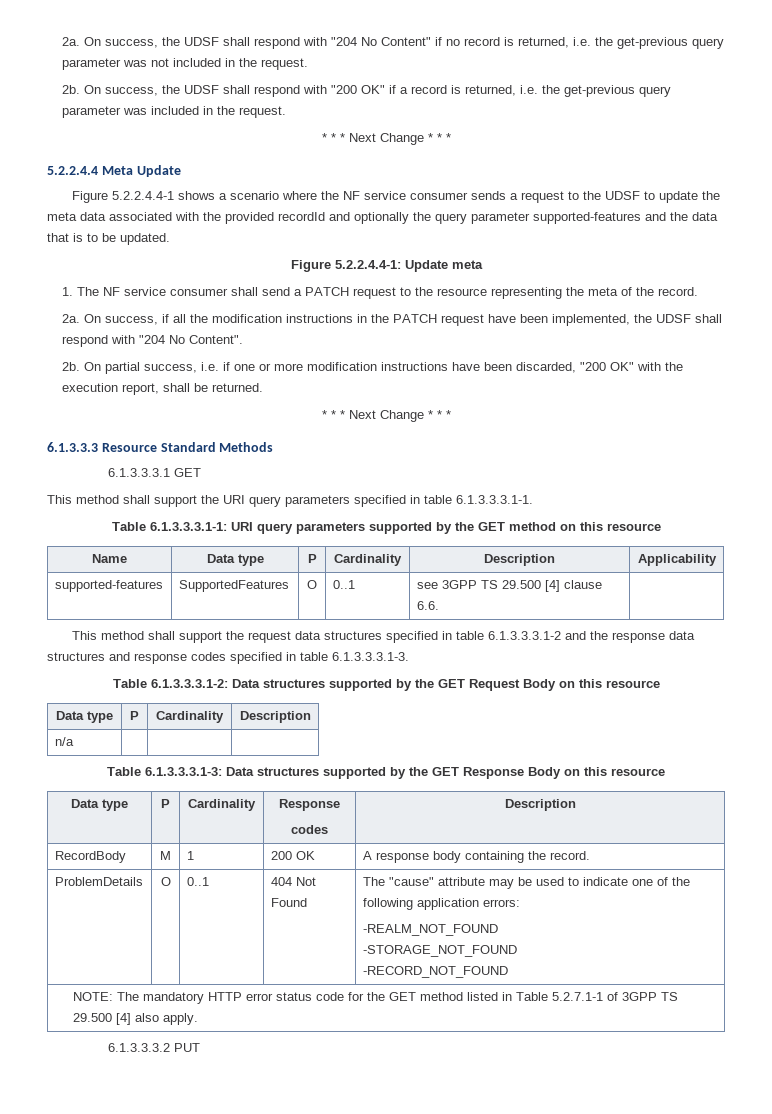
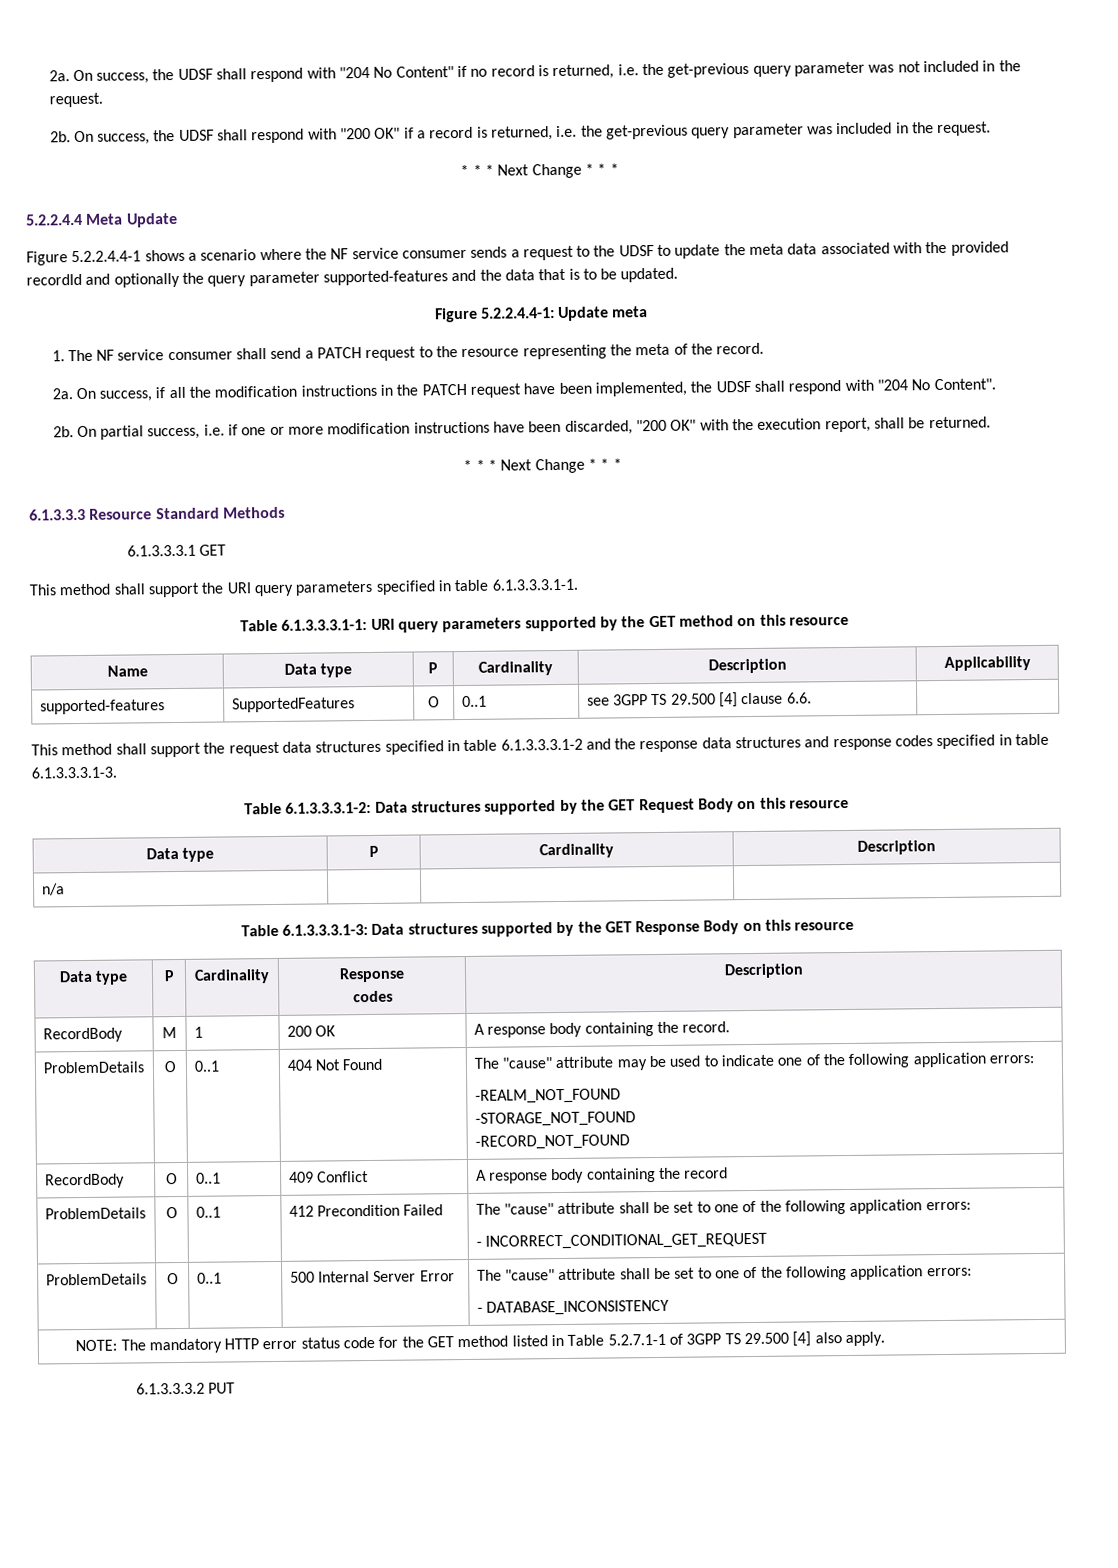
(508, 972) none -> [44,1173,125,1189] [165,1173,178,1185] [195,1172,221,1184] [288,1171,370,1183] [475,1167,729,1184] [44,1207,146,1220] [165,1207,178,1219] [195,1206,221,1218] [288,1204,444,1217] [475,1199,971,1215] [475,1232,768,1250] [45,1273,147,1286] [166,1273,179,1285] [196,1272,222,1284] [289,1270,455,1283] [476,1265,972,1281] [476,1299,670,1316] // RecordBody | O | 0..1 | 409 Conflict | A response body containing the record // ProblemDetails | O | 0..1 | 412 Precondition Failed | The "cause" attribute shall be set to one of the following application errors: // - INCORRECT_CONDITIONAL_GET_REQUEST // ProblemDetails | O | 0..1 | 500 Internal Server Error | The "cause" attribute shall be set to one of the following application errors: // - DATABASE_INCONSISTENCY

